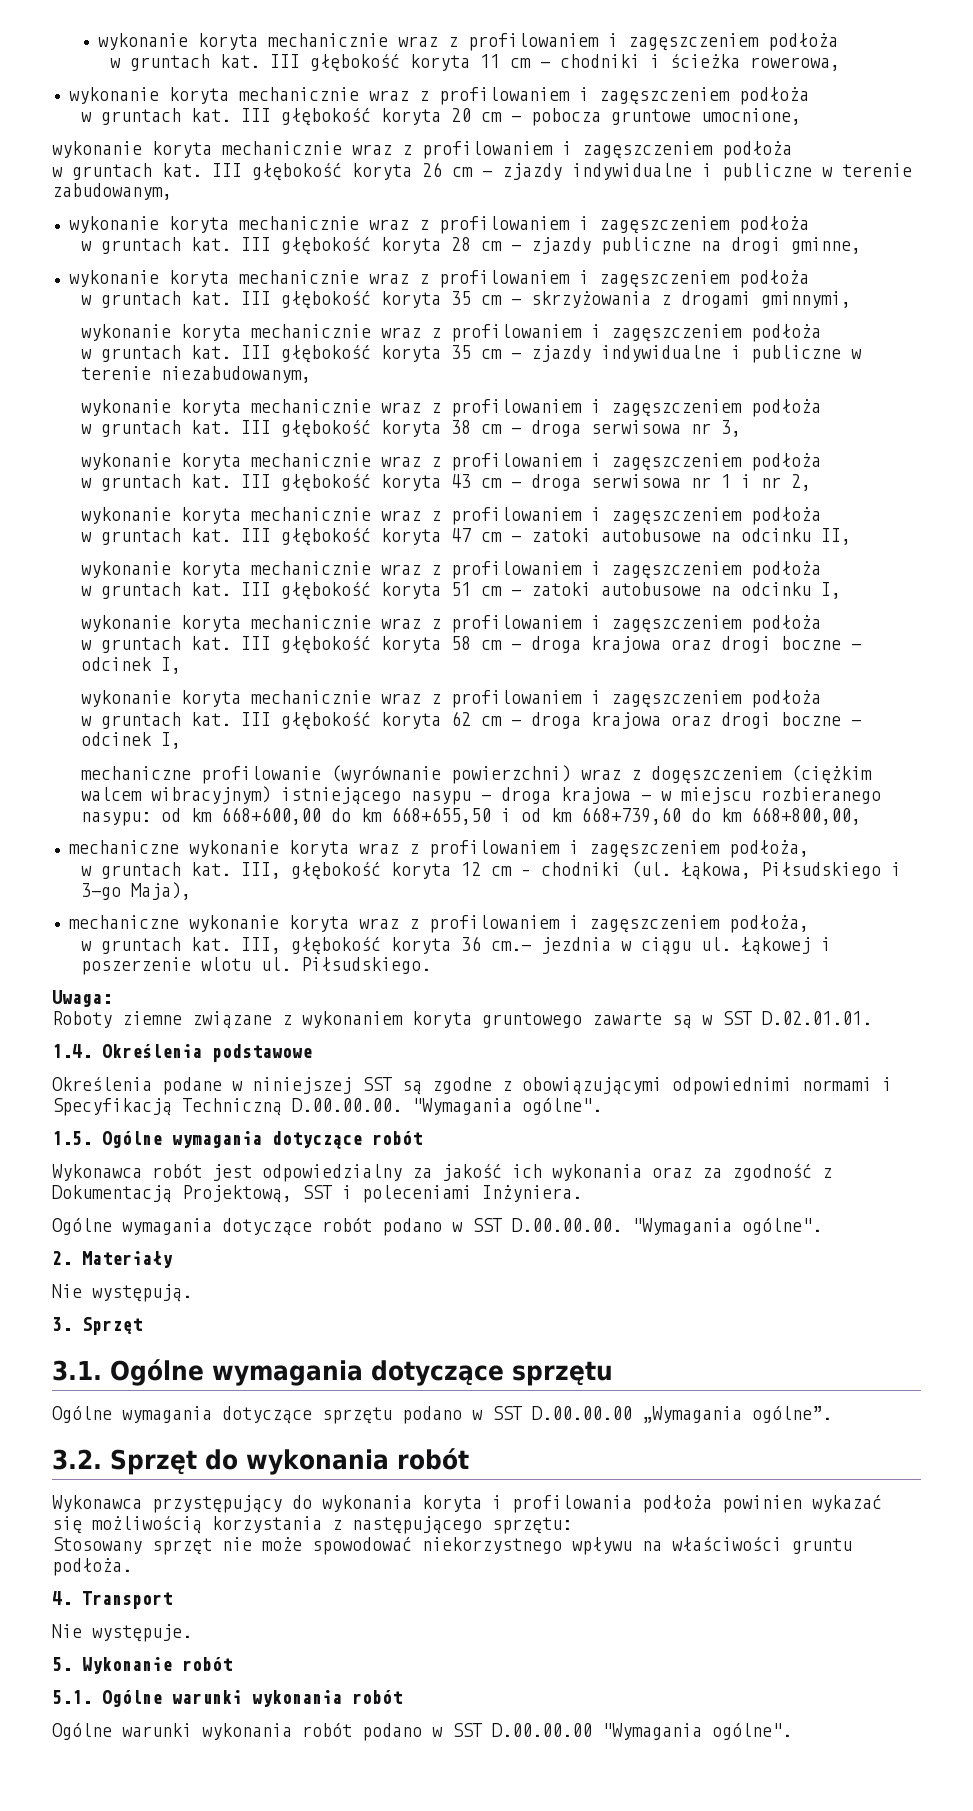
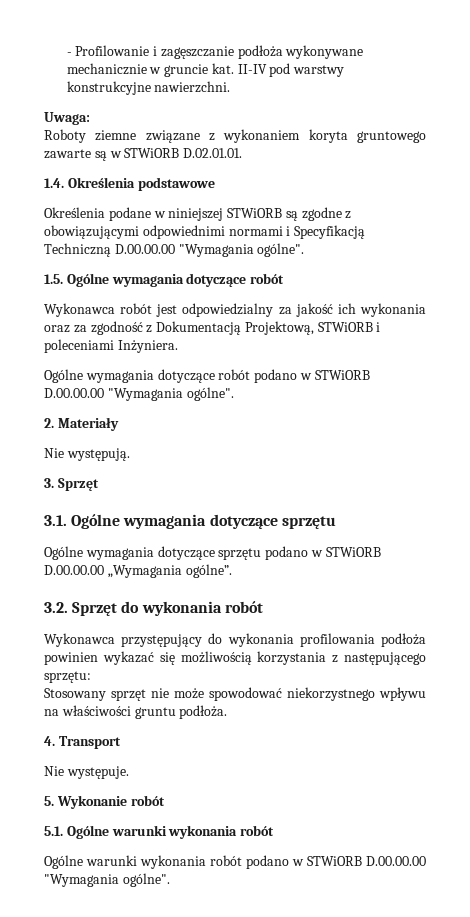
[97,33,838,51] [110,54,841,72] [68,87,809,105] [81,108,802,126] [52,141,792,159] [52,162,912,181] [52,183,172,200] [68,216,809,234] [81,237,862,255] [68,270,809,288] [81,291,852,309] [81,324,822,342] [81,345,863,363] [81,366,312,383] [81,399,822,417] [81,420,742,438] [81,453,822,471] [81,474,812,492] [81,507,822,525] [81,528,852,546] [81,561,822,579] [81,582,842,600] [81,615,822,633] [81,636,862,654] [81,657,182,674] [81,690,822,708] [81,711,862,730] [81,732,182,749] [81,765,873,784] [81,786,882,805] [81,807,862,826] [68,840,809,858] [81,861,902,880] [81,882,192,900] [68,915,809,933] [81,936,832,955] [81,957,432,975] wykonanie koryta mechanicznie wraz z profilowaniem i zagęszczeniem podłoża // w gruntach kat. III głębokość koryta 11 cm - chodniki i ścieżka rowerowa, // wykonanie koryta mechanicznie wraz z profilowaniem i zagęszczeniem podłoża // w gruntach kat. III głębokość koryta 20 cm - pobocza gruntowe umocnione, // wykonanie koryta mechanicznie wraz z profilowaniem i zagęszczeniem podłoża // w gruntach kat. III głębokość koryta 26 cm - zjazdy indywidualne i publiczne w terenie zabudowanym, // wykonanie koryta mechanicznie wraz z profilowaniem i zagęszczeniem podłoża // w gruntach kat. III głębokość koryta 28 cm - zjazdy publiczne na drogi gminne, // wykonanie koryta mechanicznie wraz z profilowaniem i zagęszczeniem podłoża // w gruntach kat. III głębokość koryta 35 cm - skrzyżowania z drogami gminnymi, // wykonanie koryta mechanicznie wraz z profilowaniem i zagęszczeniem podłoża // w gruntach kat. III głębokość koryta 35 cm - zjazdy indywidualne i publiczne w terenie niezabudowanym, // wykonanie koryta mechanicznie wraz z profilowaniem i zagęszczeniem podłoża // w gruntach kat. III głębokość koryta 38 cm - droga serwisowa nr 3, // wykonanie koryta mechanicznie wraz z profilowaniem i zagęszczeniem podłoża // w gruntach kat. III głębokość koryta 43 cm - droga serwisowa nr 1 i nr 2, // wykonanie koryta mechanicznie wraz z profilowaniem i zagęszczeniem podłoża // w gruntach kat. III głębokość koryta 47 cm - zatoki autobusowe na odcinku II, // wykonanie koryta mechanicznie wraz z profilowaniem i zagęszczeniem podłoża // w gruntach kat. III głębokość koryta 51 cm - zatoki autobusowe na odcinku I, // wykonanie koryta mechanicznie wraz z profilowaniem i zagęszczeniem podłoża // w gruntach kat. III głębokość koryta 58 cm - droga krajowa oraz drogi boczne - odcinek I, // wykonanie koryta mechanicznie wraz z profilowaniem i zagęszczeniem podłoża // w gruntach kat. III głębokość koryta 62 cm - droga krajowa oraz drogi boczne - odcinek I, // mechaniczne profilowanie (wyrównanie powierzchni) wraz z dogęszczeniem (ciężkim walcem wibracyjnym) istniejącego nasypu - droga krajowa - w miejscu rozbieranego nasypu: od km 668+600,00 do km 668+655,50 i od km 668+739,60 do km 668+800,00, // mechaniczne wykonanie koryta wraz z profilowaniem i zagęszczeniem podłoża, // w gruntach kat. III, głębokość koryta 12 cm – chodniki (ul. Łąkowa, Piłsudskiego i 3-go Maja), // mechaniczne wykonanie koryta wraz z profilowaniem i zagęszczeniem podłoża, // w gruntach kat. III, głębokość koryta 36 cm.- jezdnia w ciągu ul. Łąkowej i poszerzenie wlotu ul. Piłsudskiego. -> [66,45,364,59] [66,63,345,77] [66,81,231,95] - Profilowanie i zagęszczanie podłoża wykonywane mechanicznie w gruncie kat. II-IV pod warstwy konstrukcyjne nawierzchni.
[722,1011,752,1025] SST -> [124,148,180,158] STWiORB
[362,1077,392,1091] SST -> [227,208,283,218] STWiORB
[292,1098,402,1112] D.00.00.00. -> [114,244,175,254] D.00.00.00
[302,1185,332,1199] SST -> [317,322,373,332] STWiORB
[472,1218,622,1232] SST D.00.00.00. -> [314,370,370,380] [44,388,104,398] STWiORB D.00.00.00
[492,1406,522,1420] SST -> [325,547,381,557] STWiORB
[422,1495,502,1512] koryta i -> (294, 640) none
[452,1723,482,1737] SST -> [307,856,362,866] STWiORB

